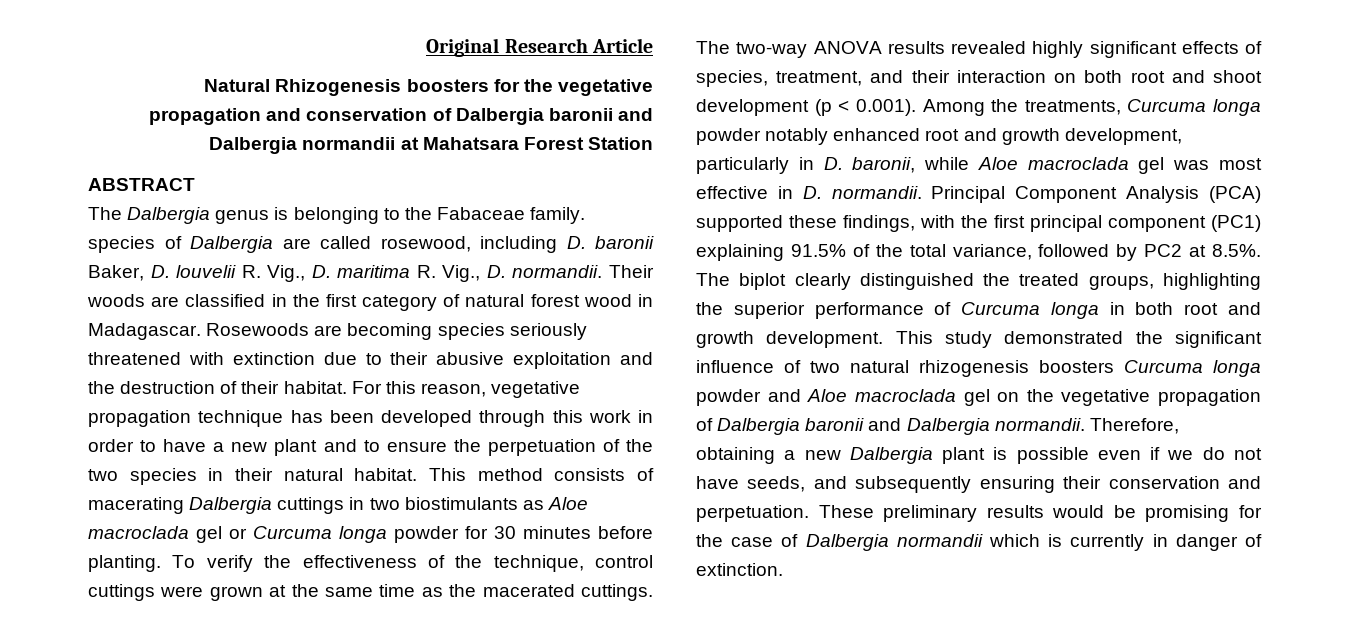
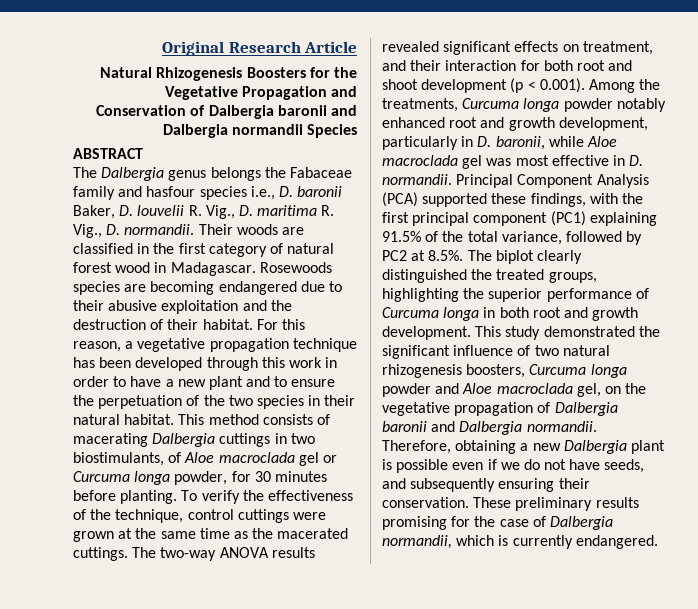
[406,79,653,96] [149,108,428,125] boosters for the vegetative propagation and conservation -> [246,67,357,78] [164,86,357,100] [96,105,187,116] Boosters for the Vegetative Propagation and Conservation
[400,137,653,150] at Mahatsara Forest Station -> [307,124,357,138] Species
[274,207,586,224] [88,236,557,253] is belonging to the Fabaceae family. species of Dalbergia are called rosewood, including -> [210,167,352,181] [73,186,275,200] belongs the Fabaceae family and hasfour species i.e.,
(310, 329) none -> [73,281,120,295] species
[437,323,587,340] [88,352,315,365] species seriously threatened with extinction -> [218,281,297,295] endangered
(486, 390) none -> [125,341,134,349] a
[404,497,544,510] biostimulants as -> [73,452,182,466] biostimulants, of
[394,526,459,543] powder -> [174,471,228,485] powder,
[1032,41,1084,58] highly -> (439, 46) none
[1245,41,1262,54] [696,70,768,87] of species, -> [562,44,579,52] on
[1054,73,1077,83] on -> [520,60,540,71] for
[1039,360,1114,373] boosters -> [466,364,526,378] boosters,
[963,389,990,406] gel -> [576,383,601,397] gel,
[1108,476,1261,489] [696,505,809,522] conservation and perpetuation. -> [382,497,469,508] conservation.
[1052,505,1136,518] would be -> (639, 502) none
[896,534,983,547] normandii -> [382,535,452,549] normandii,
[1152,534,1262,551] [696,563,783,576] in danger of extinction. -> [575,535,658,549] endangered.

